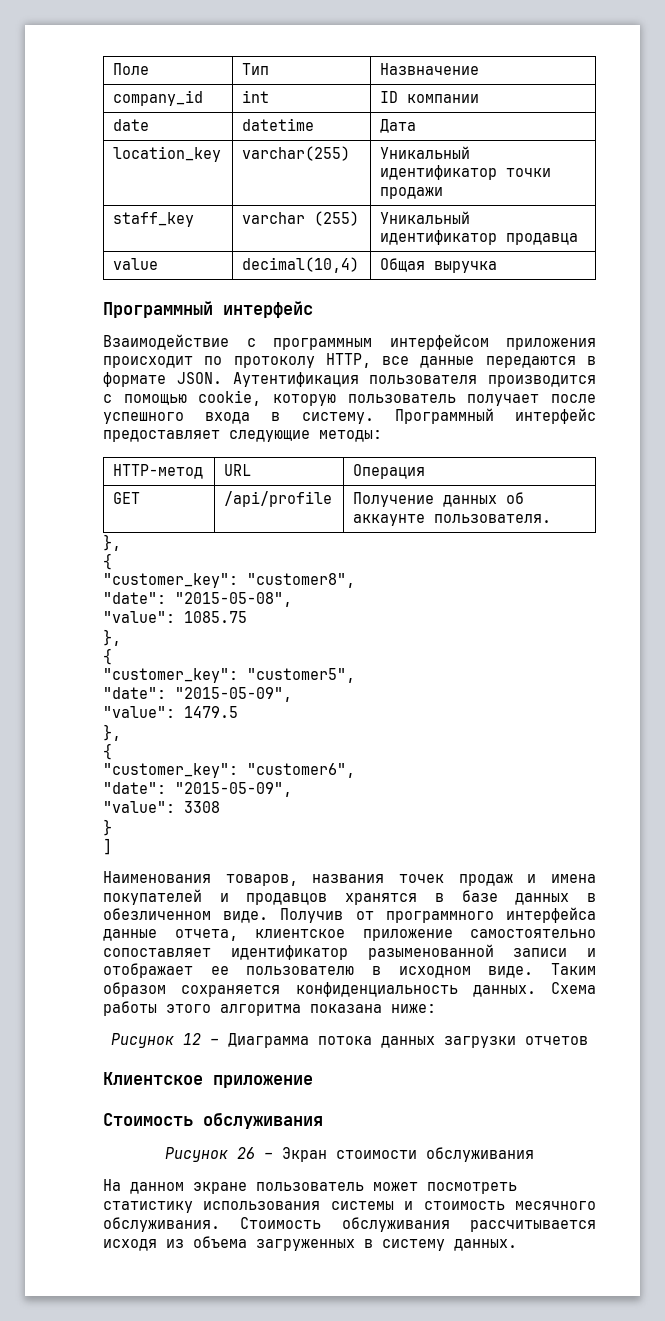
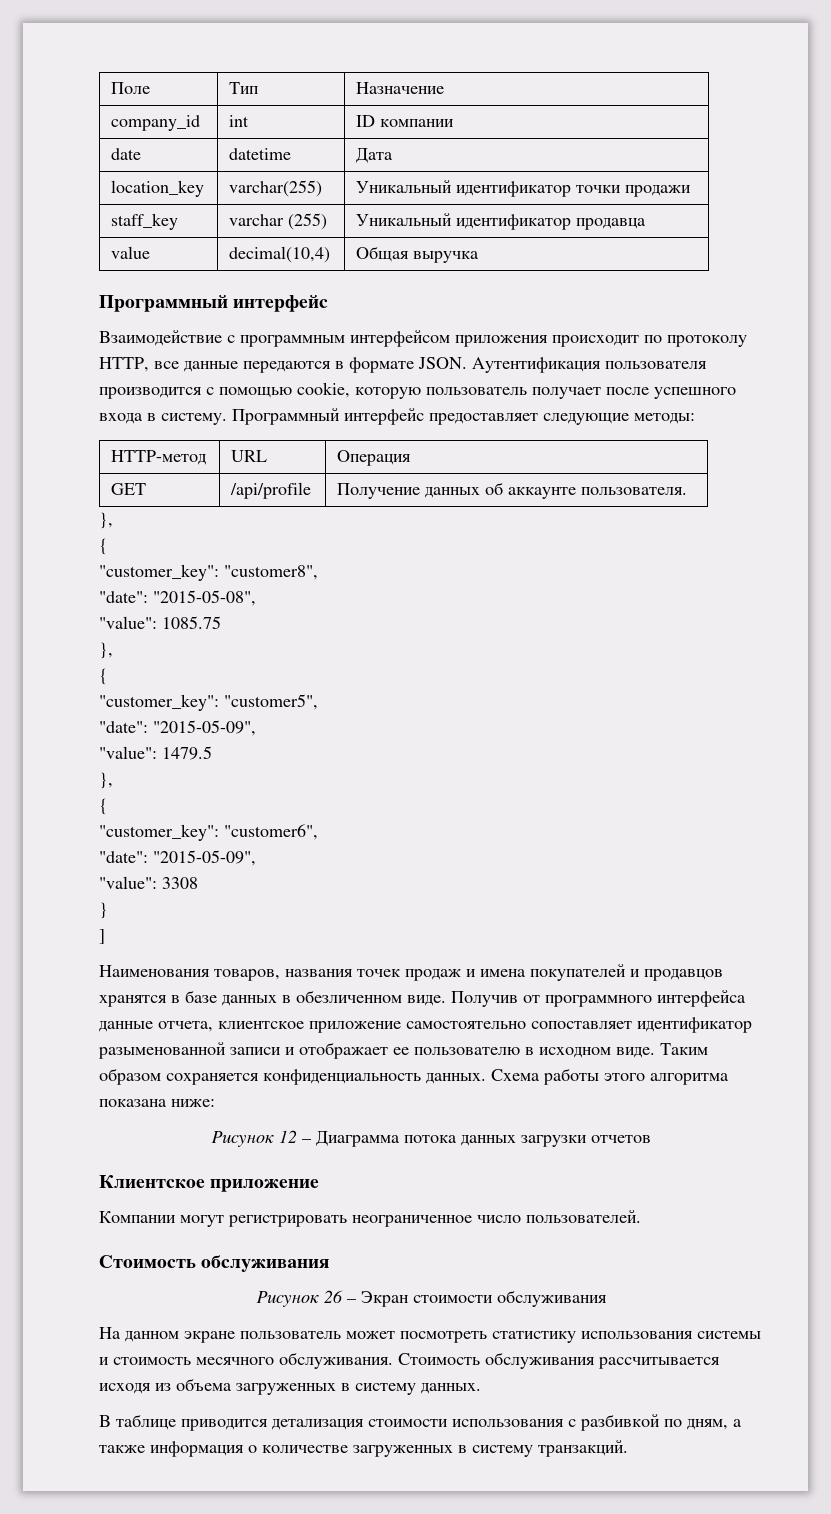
[380,63,480,75] Назвначение -> [356,82,445,94] Назначение
(313, 1081) none -> [99,1210,641,1227] // Компании могут регистрировать неограниченное число пользователей.
(517, 1245) none -> [99,1414,742,1431] [99,1440,628,1457] // В таблице приводится детализация стоимости использования с разбивкой по дням, а также информация о количестве загруженных в систему транзакций.

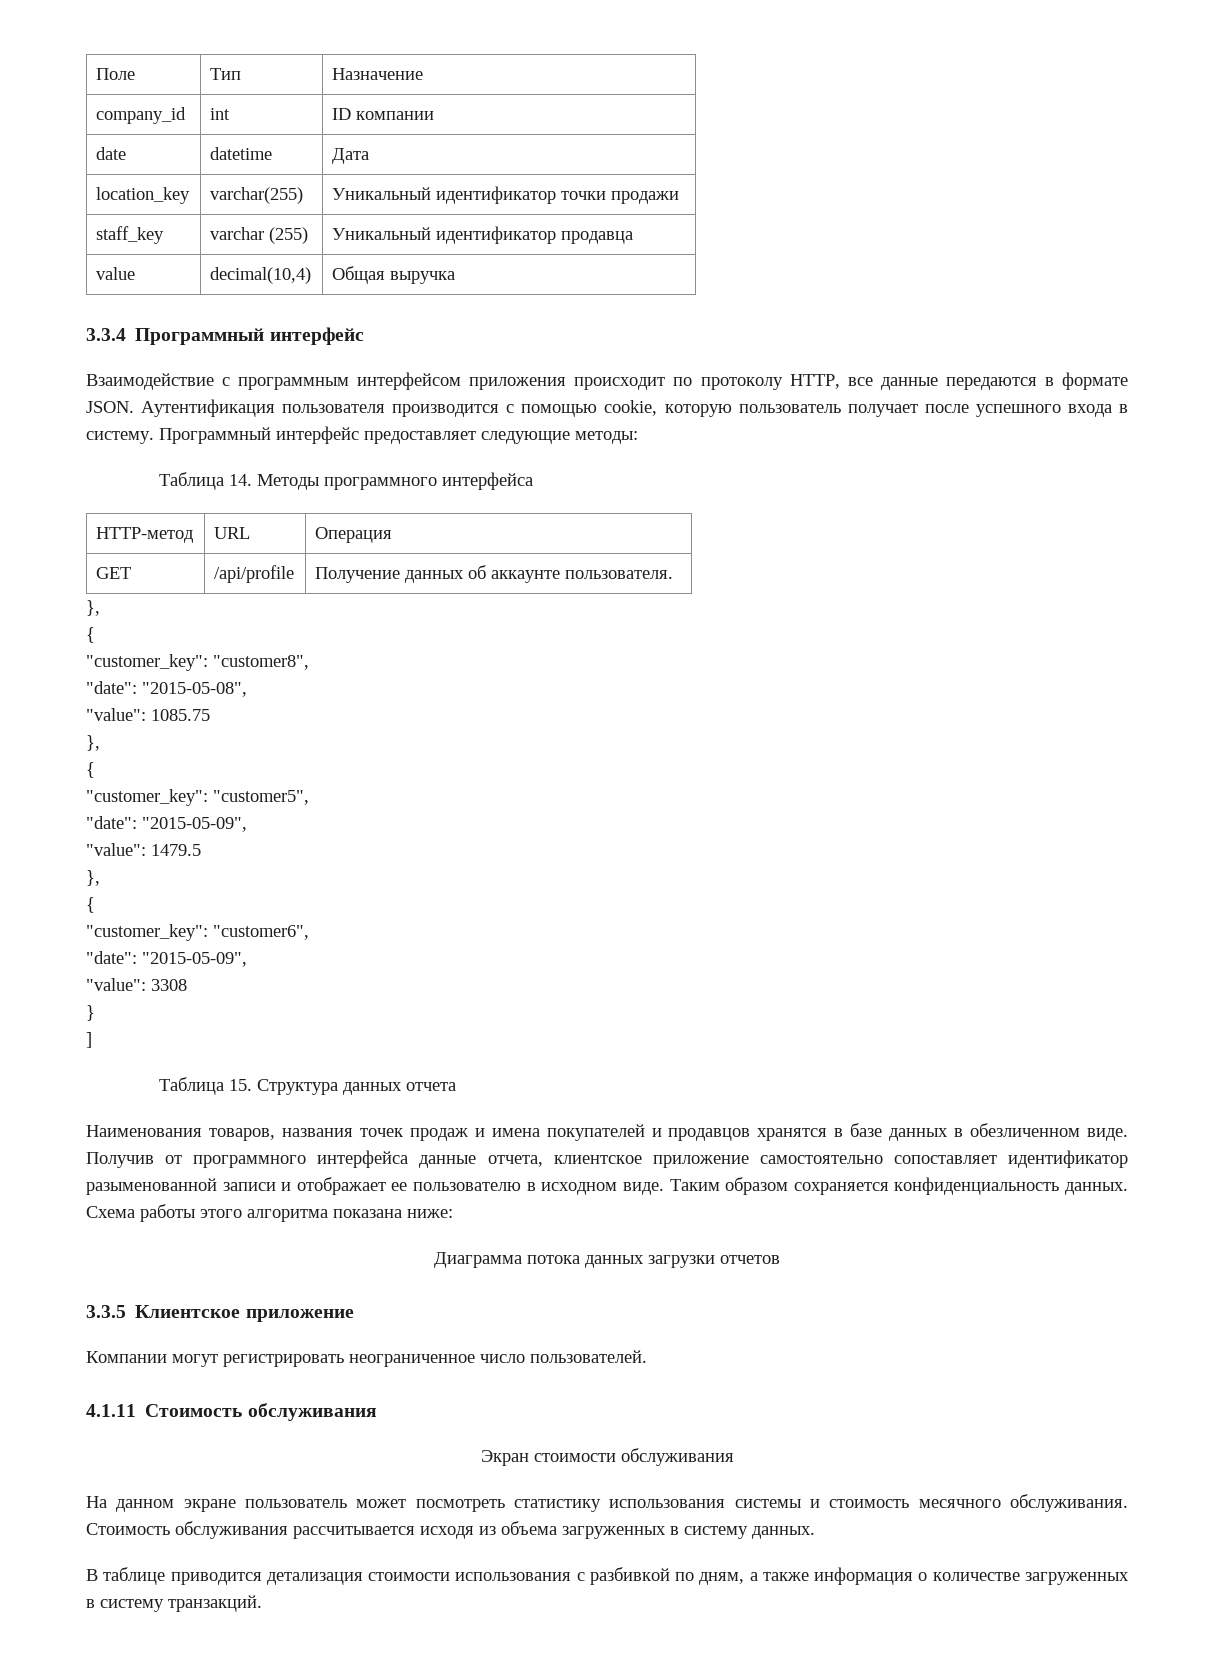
(480, 257) none -> [86,328,126,341] 3.3.4
(695, 418) none -> [158,472,533,490] // Таблица 14. Методы программного интерфейса
(105, 936) none -> [158,1077,456,1095] // Таблица 15. Структура данных отчета
[211,1130,312,1147] Рисунок 12 – -> (453, 1213) none
(651, 1139) none -> [86,1305,126,1318] 3.3.5
(641, 1216) none -> [86,1404,136,1417] 4.1.11
[256,1290,357,1307] Рисунок 26 – -> (377, 1412) none

